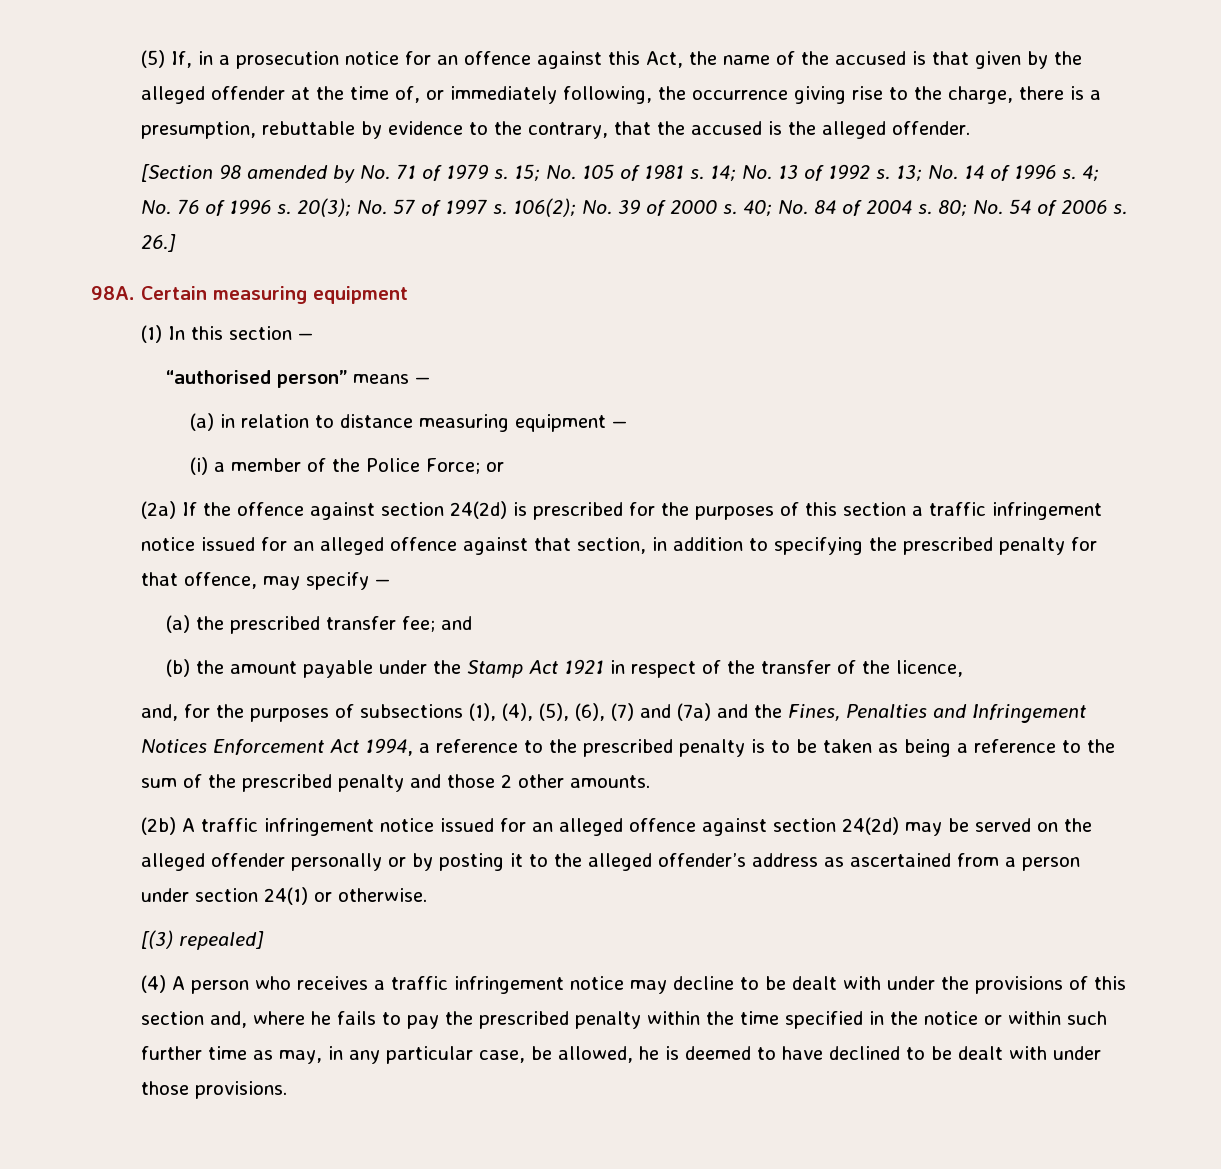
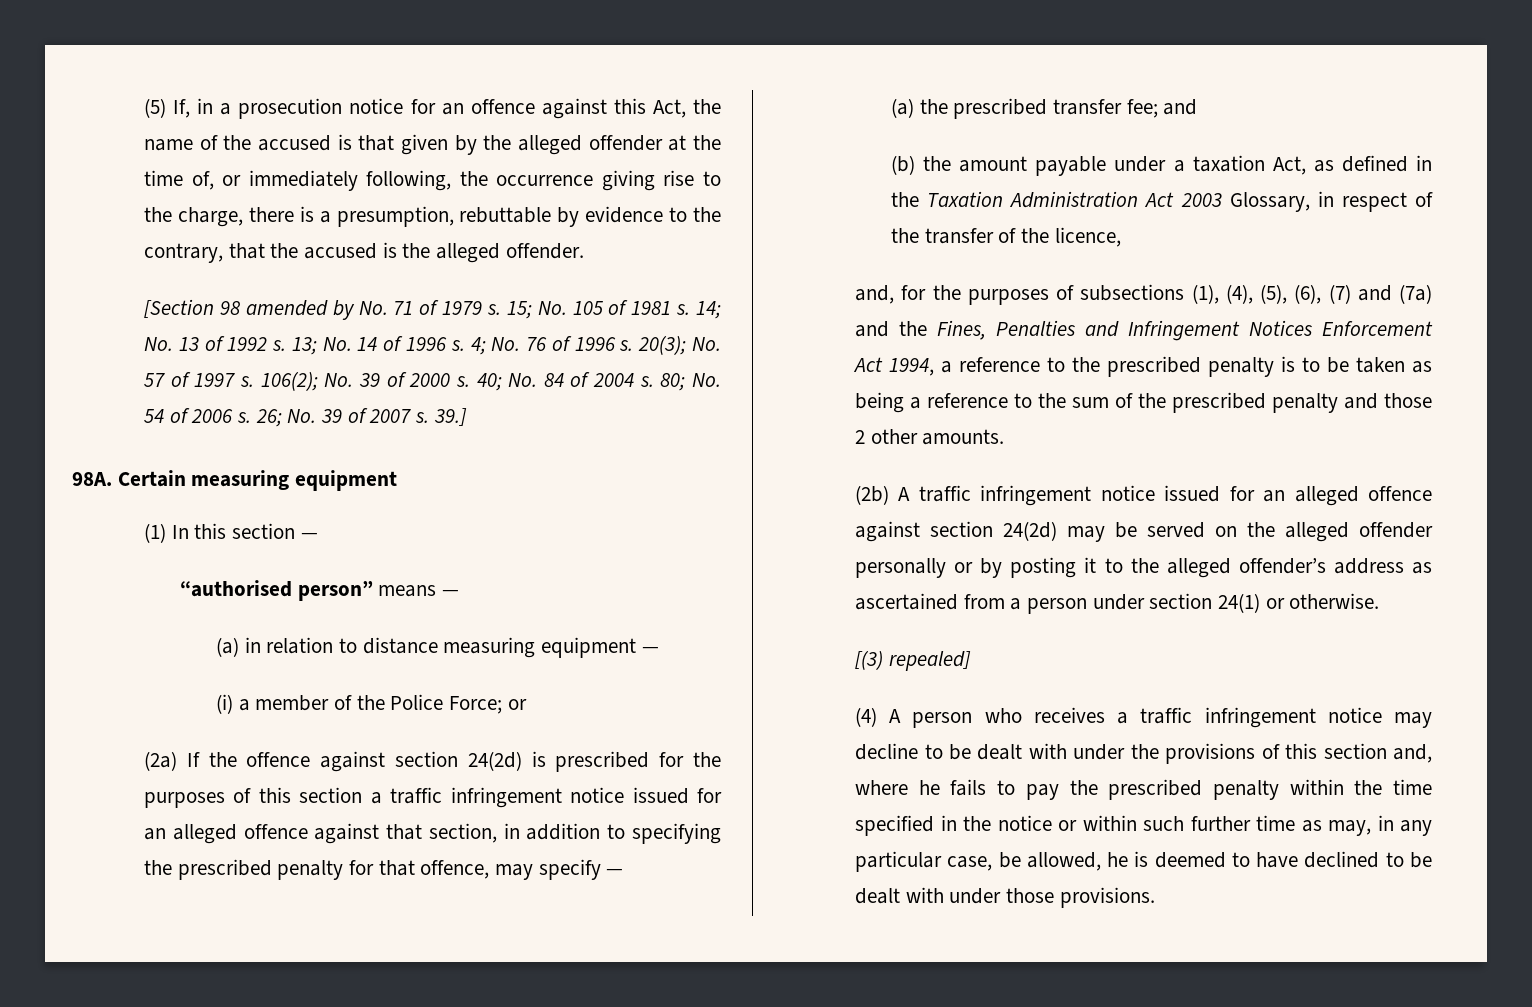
[140,234,176,252] 26.] -> [255,408,467,427] 26; No. 39 of 2007 s. 39.]
[432,659,604,678] the Stamp Act 1921 -> [1173,155,1432,175] [891,191,1310,212] a taxation Act, as defined in the Taxation Administration Act 2003 Glossary,

